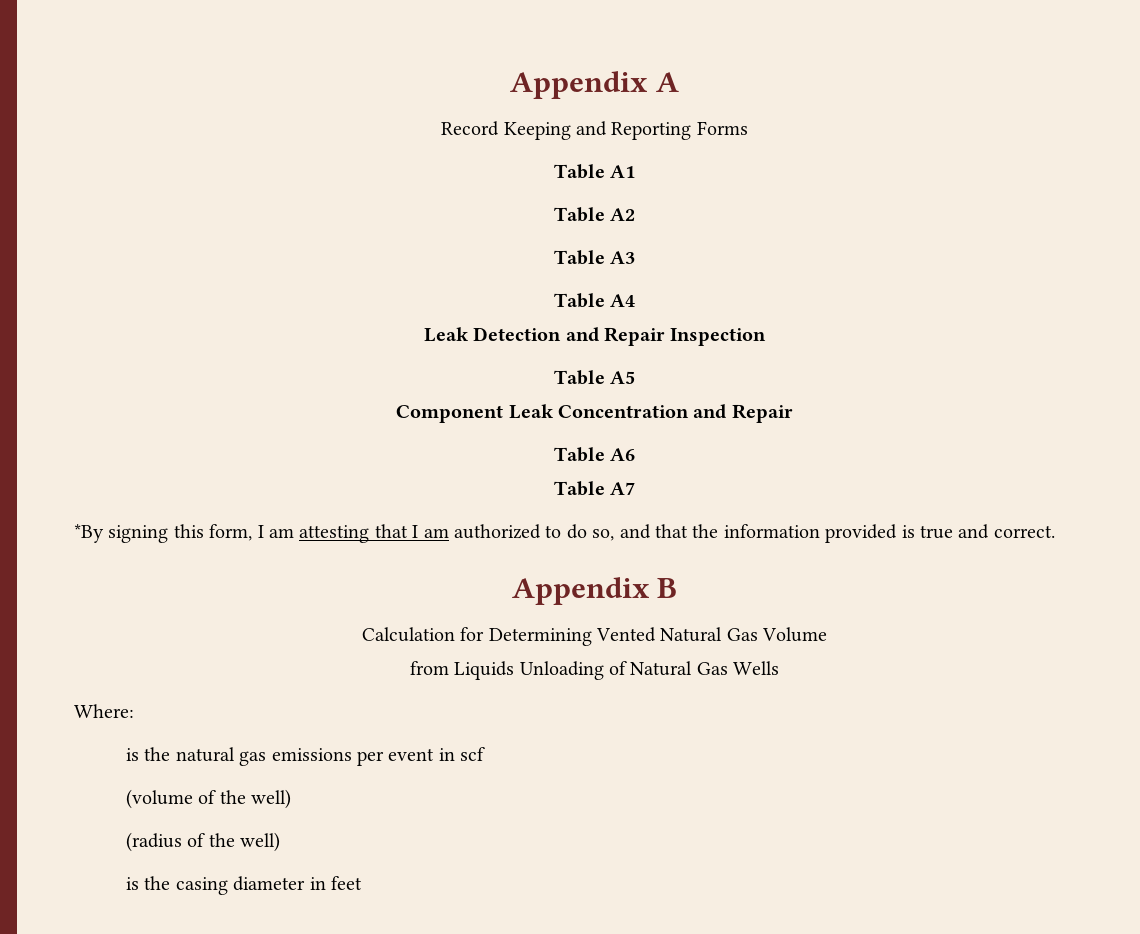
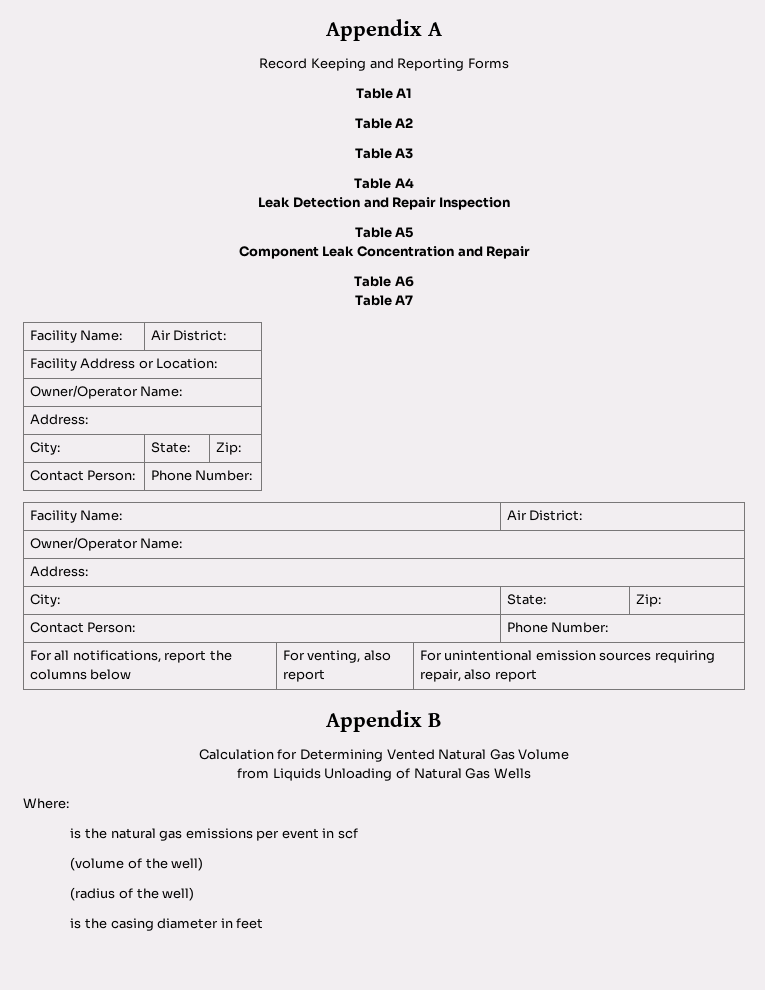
[74,524,1055,543] // *By signing this form, I am attesting that I am authorized to do so, and that the information provided is true and correct. -> [29,330,123,343] [150,330,227,341] [29,358,218,371] [29,385,183,399] [29,414,88,425] [29,442,60,455] [150,442,190,453] [215,442,241,455] [29,470,136,481] [150,470,253,481] [29,510,123,523] [506,510,583,521] [29,537,183,551] [29,566,88,577] [29,594,60,607] [506,594,546,605] [635,594,661,607] [29,622,136,633] [506,622,609,633] [29,650,232,663] [29,669,132,680] [282,650,391,663] [282,669,325,682] [419,650,715,663] [419,669,537,682] // Facility Name: | Air District: // Facility Address or Location: // Owner/Operator Name: // Address: // City: | State: | Zip: // Contact Person: | Phone Number: // Facility Name: | Air District: // Owner/Operator Name: // Address: // City: | State: | Zip: // Contact Person: | Phone Number: // For all notifications, report the columns below | For venting, also report | For unintentional emission sources requiring repair, also report

